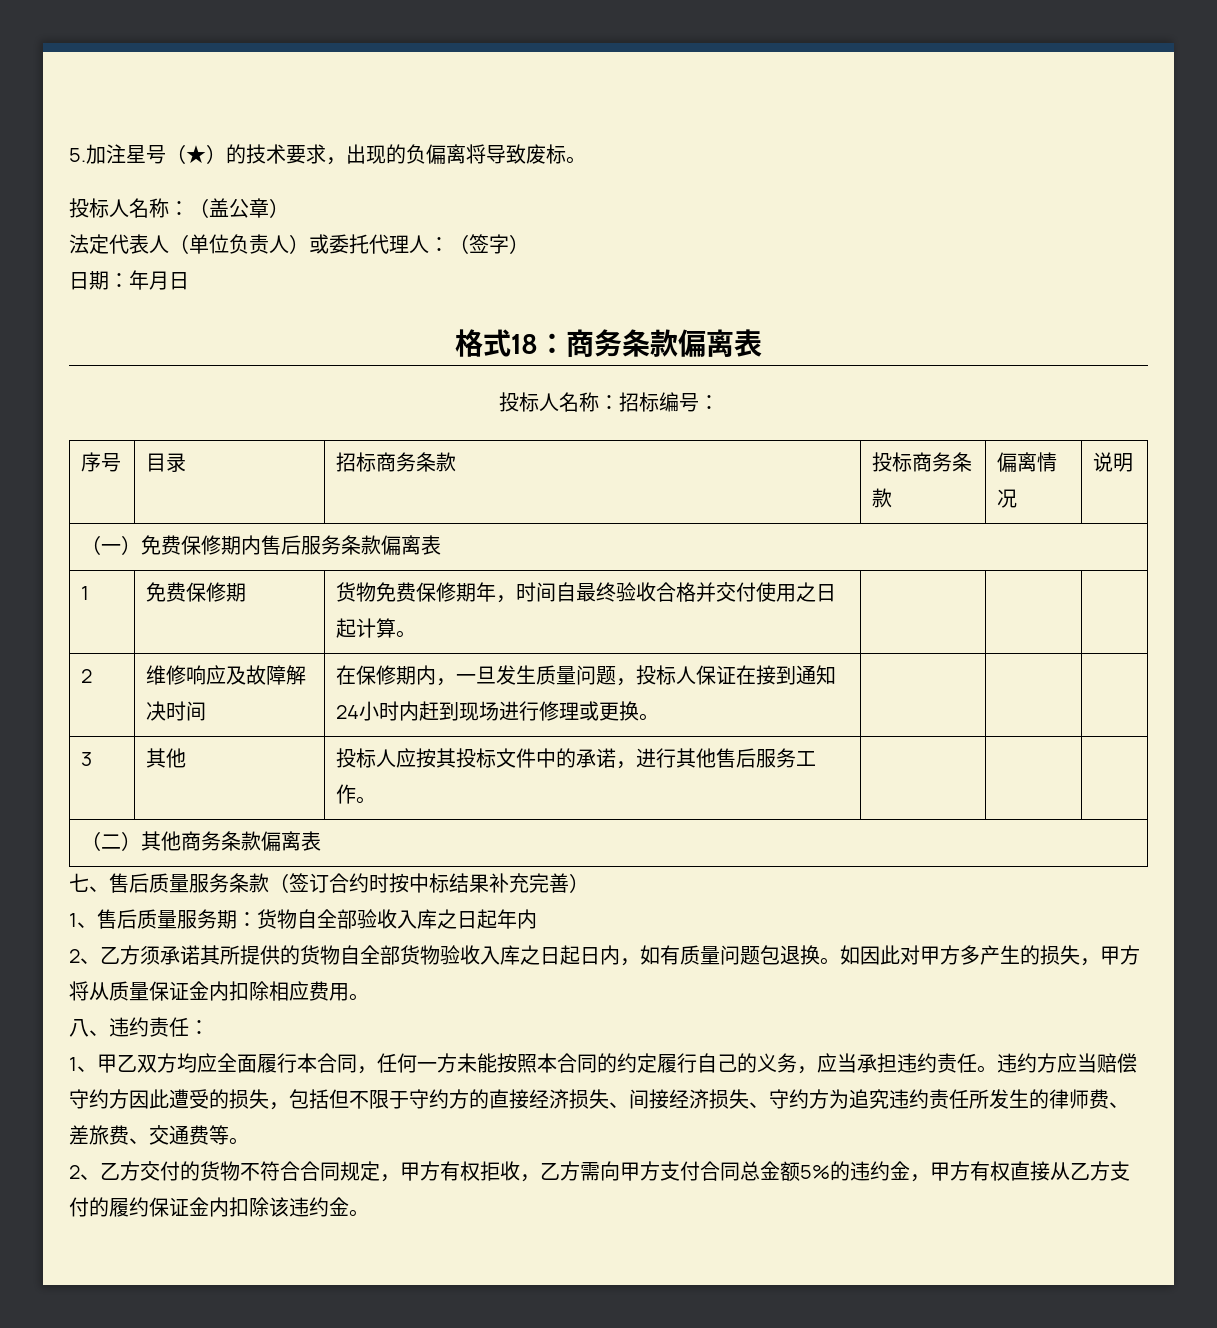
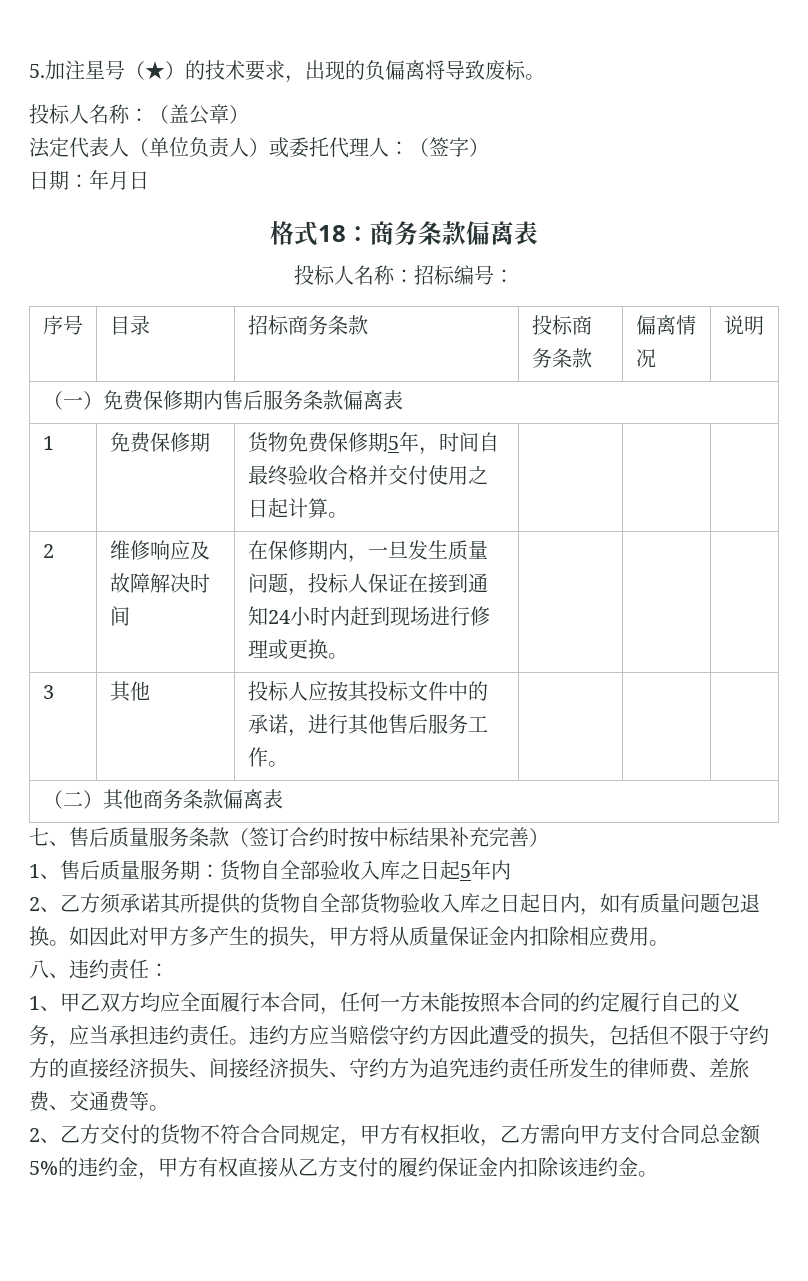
(476, 592) none -> [387,436,399,450] 5
(497, 919) none -> [460,864,471,878] 5

